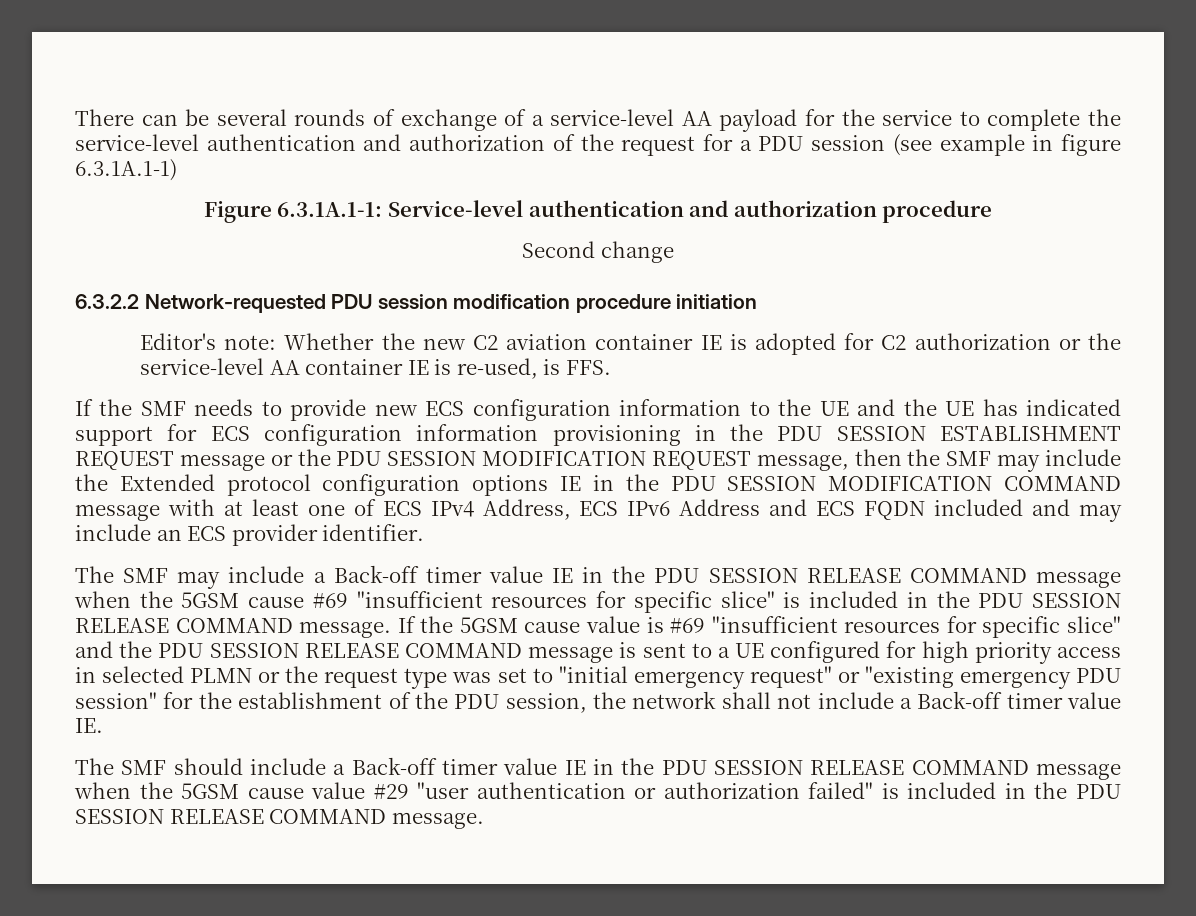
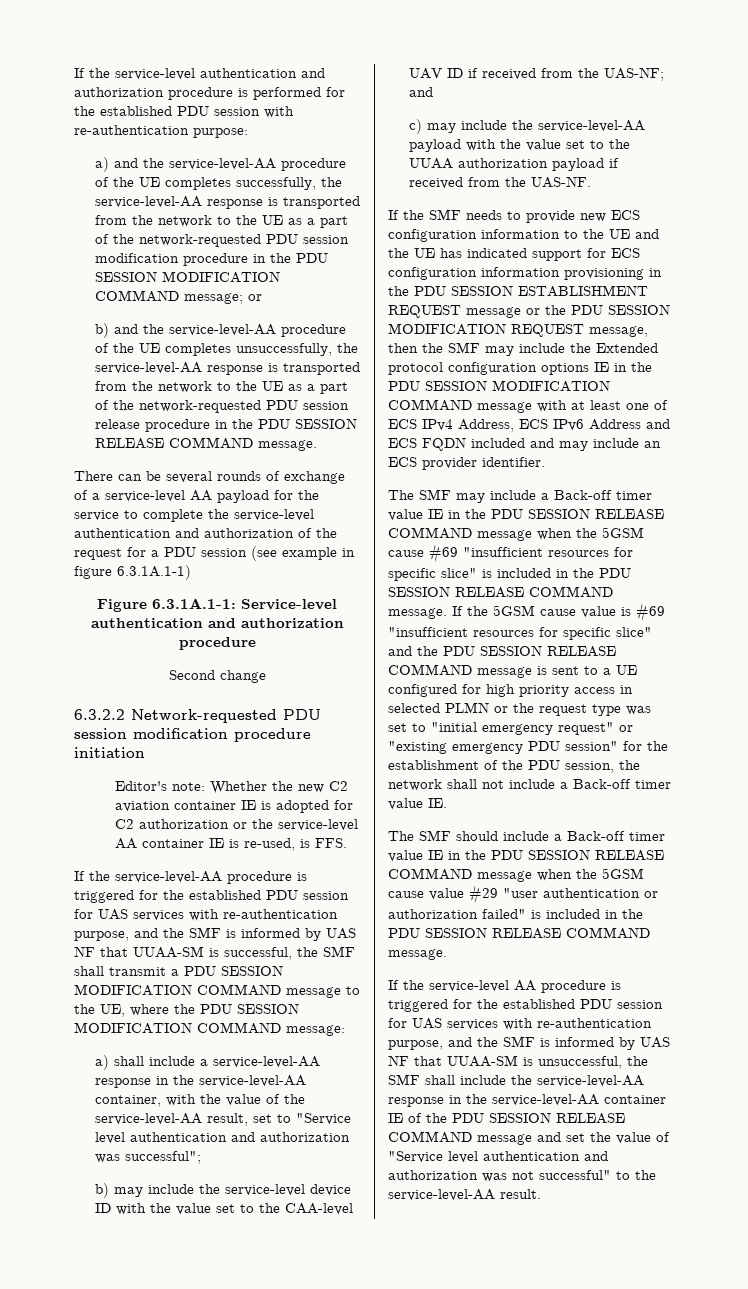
(75, 117) none -> [74,68,325,80] [74,87,345,100] [74,106,294,118] [74,125,248,138] [94,157,346,172] [94,177,342,190] [94,196,360,209] [94,215,348,228] [94,234,349,247] [94,253,328,266] [94,271,280,283] [94,290,262,304] [94,323,346,338] [94,343,358,356] [94,362,360,375] [94,381,348,394] [94,400,349,413] [94,418,357,432] [94,437,317,451] If the service-level authentication and authorization procedure is performed for the established PDU session with re-authentication purpose: // a) and the service-level-AA procedure of the UE completes successfully, the service-level-AA response is transported from the network to the UE as a part of the network-requested PDU session modification procedure in the PDU SESSION MODIFICATION COMMAND message; or // b) and the service-level-AA procedure of the UE completes unsuccessfully, the service-level-AA response is transported from the network to the UE as a part of the network-requested PDU session release procedure in the PDU SESSION RELEASE COMMAND message. //
(611, 367) none -> [74,871,307,884] [74,890,349,903] [74,909,338,921] [74,927,356,941] [74,946,355,960] [74,965,283,976] [74,984,360,998] [74,1003,299,1017] [74,1022,345,1036] [94,1055,320,1070] [94,1075,306,1088] [94,1094,305,1107] [94,1113,351,1126] [94,1132,350,1144] [94,1151,201,1164] [94,1183,351,1198] [94,1203,353,1215] [408,67,664,81] [408,87,433,97] [408,119,645,134] [408,139,630,152] [408,158,619,171] [408,176,591,189] // If the service-level-AA procedure is triggered for the established PDU session for UAS services with re-authentication purpose, and the SMF is informed by UAS NF that UUAA-SM is successful, the SMF shall transmit a PDU SESSION MODIFICATION COMMAND message to the UE, where the PDU SESSION MODIFICATION COMMAND message: // a) shall include a service-level-AA response in the service-level-AA container, with the value of the service-level-AA result, set to "Service level authentication and authorization was successful"; // b) may include the service-level device ID with the value set to the CAA-level UAV ID if received from the UAS-NF; and // c) may include the service-level-AA payload with the value set to the UUAA authorization payload if received from the UAS-NF.
(484, 820) none -> [388,980,621,993] [388,999,663,1012] [388,1018,652,1030] [388,1036,670,1050] [388,1055,648,1069] [388,1074,644,1087] [388,1094,666,1107] [388,1112,625,1124] [388,1131,670,1145] [388,1151,608,1163] [388,1170,656,1182] [388,1189,541,1201] // If the service-level AA procedure is triggered for the established PDU session for UAS services with re-authentication purpose, and the SMF is informed by UAS NF that UUAA-SM is unsuccessful, the SMF shall include the service-level-AA response in the service-level-AA container IE of the PDU SESSION RELEASE COMMAND message and set the value of "Service level authentication and authorization was not successful" to the service-level-AA result.

